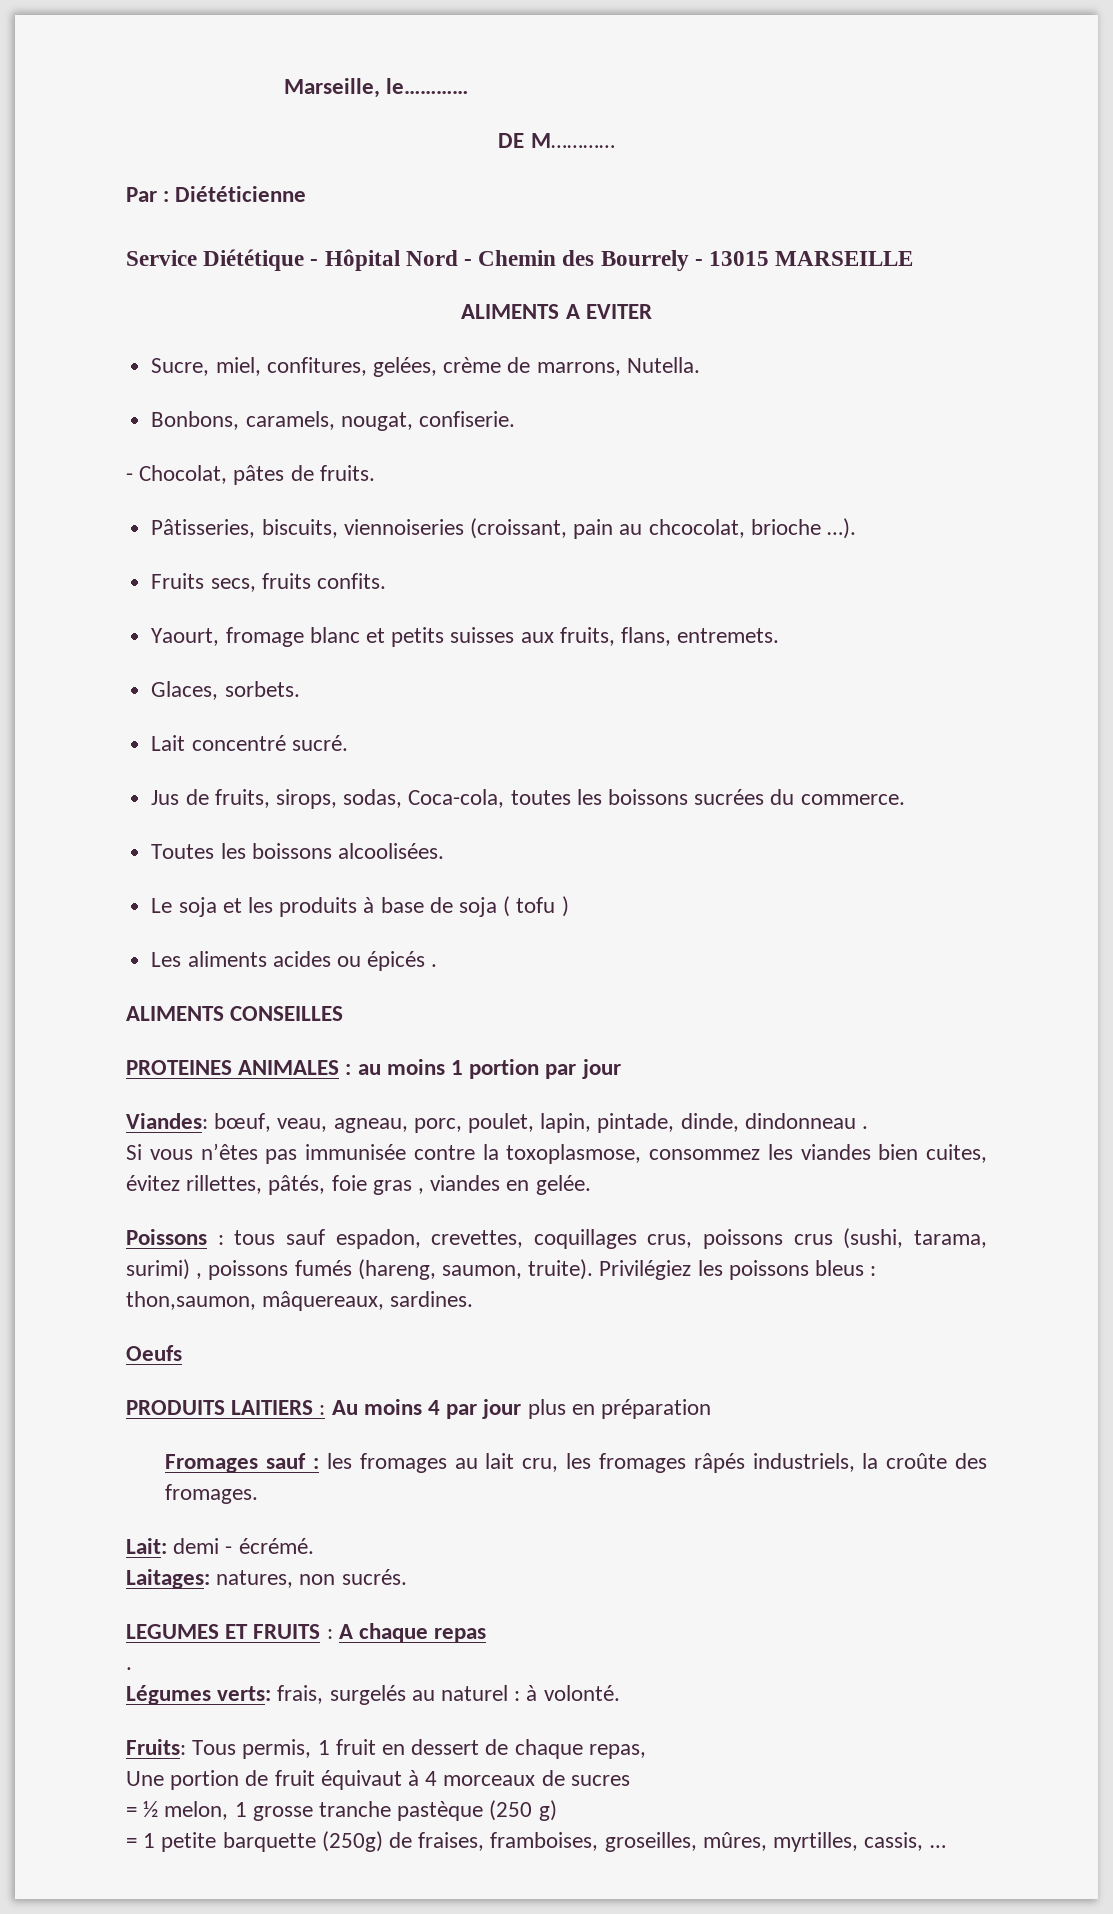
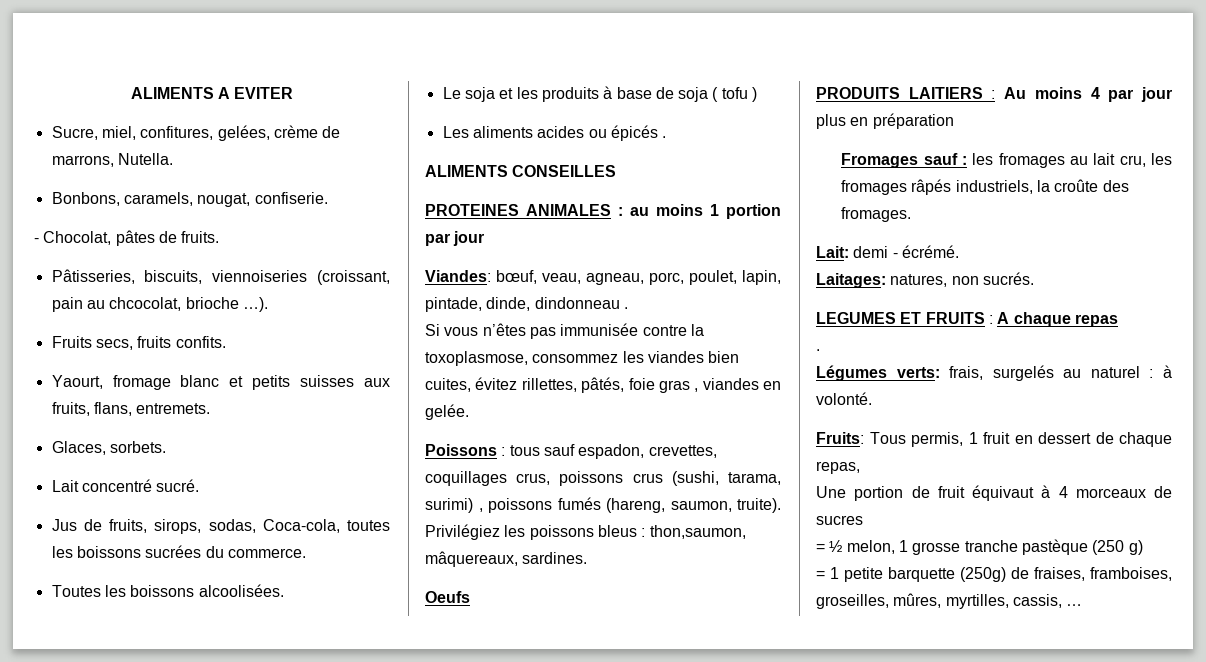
[283,78,468,98] [498,133,615,148] [126,186,307,202] [126,249,914,271] Marseille, le………… // DE M………… // Par : Diététicienne // Service Diététique - Hôpital Nord - Chemin des Bourrely - 13015 MARSEILLE // -> (130, 93) none

